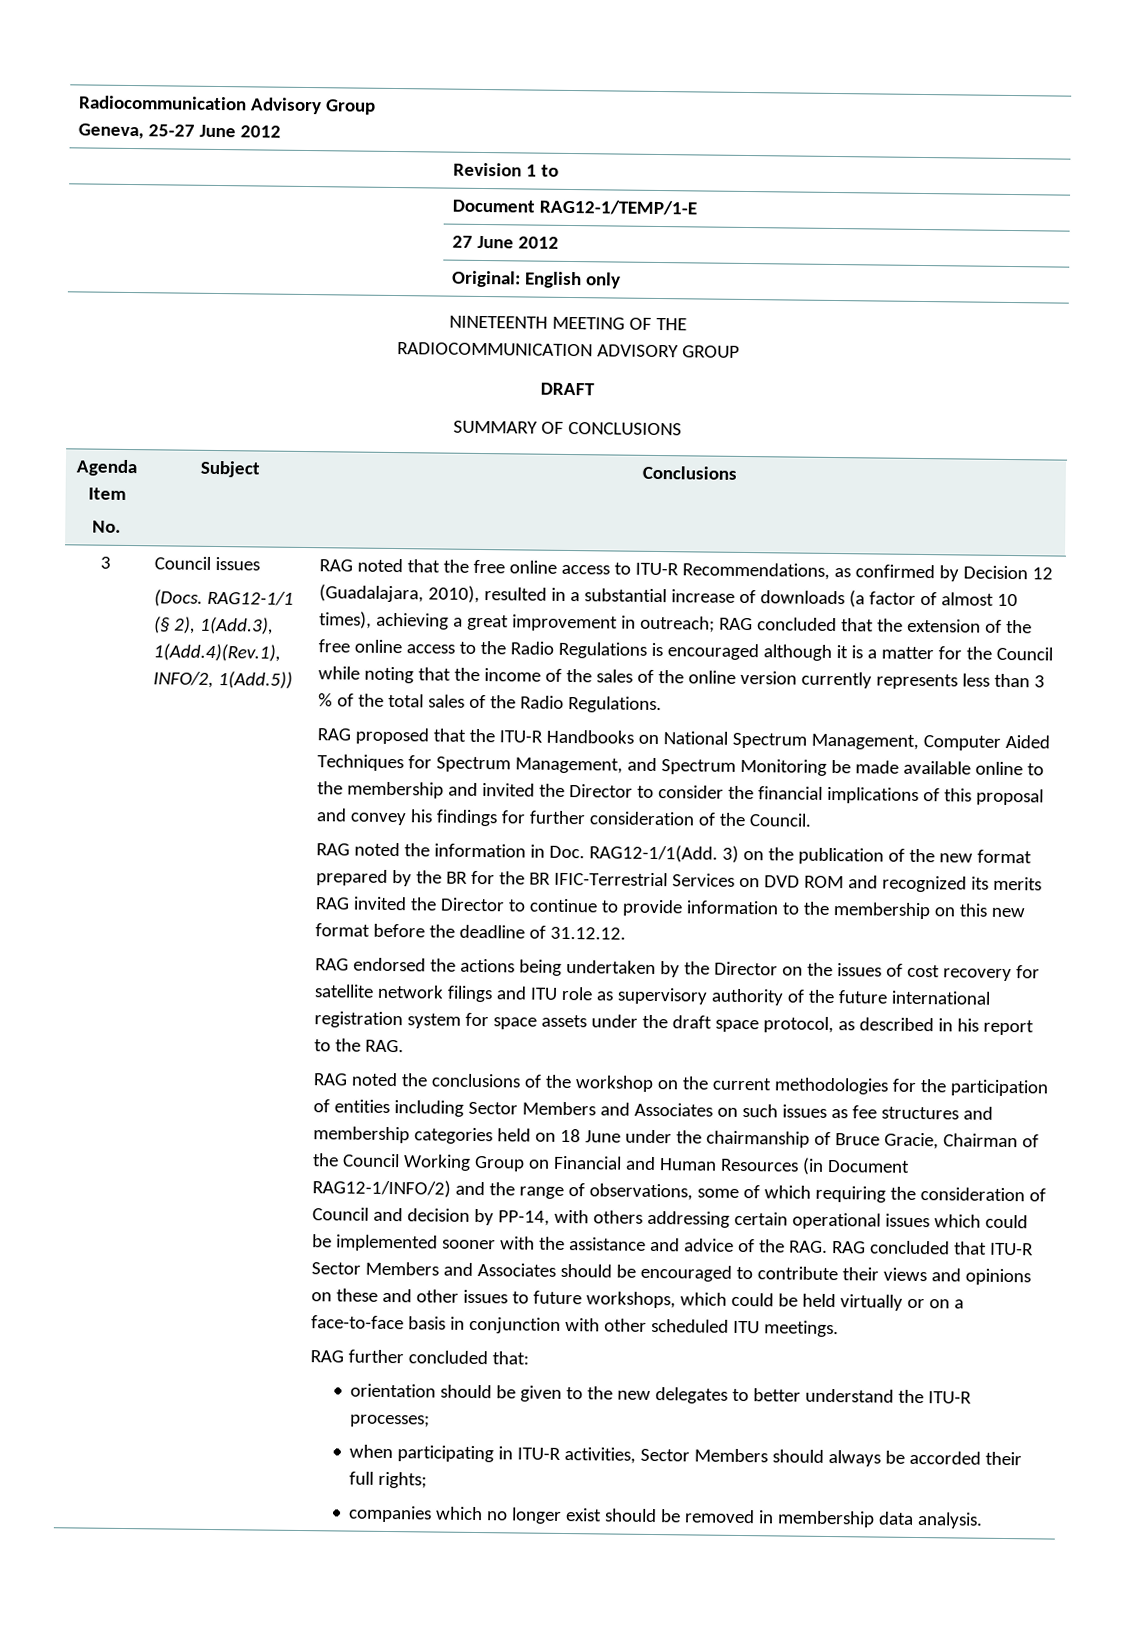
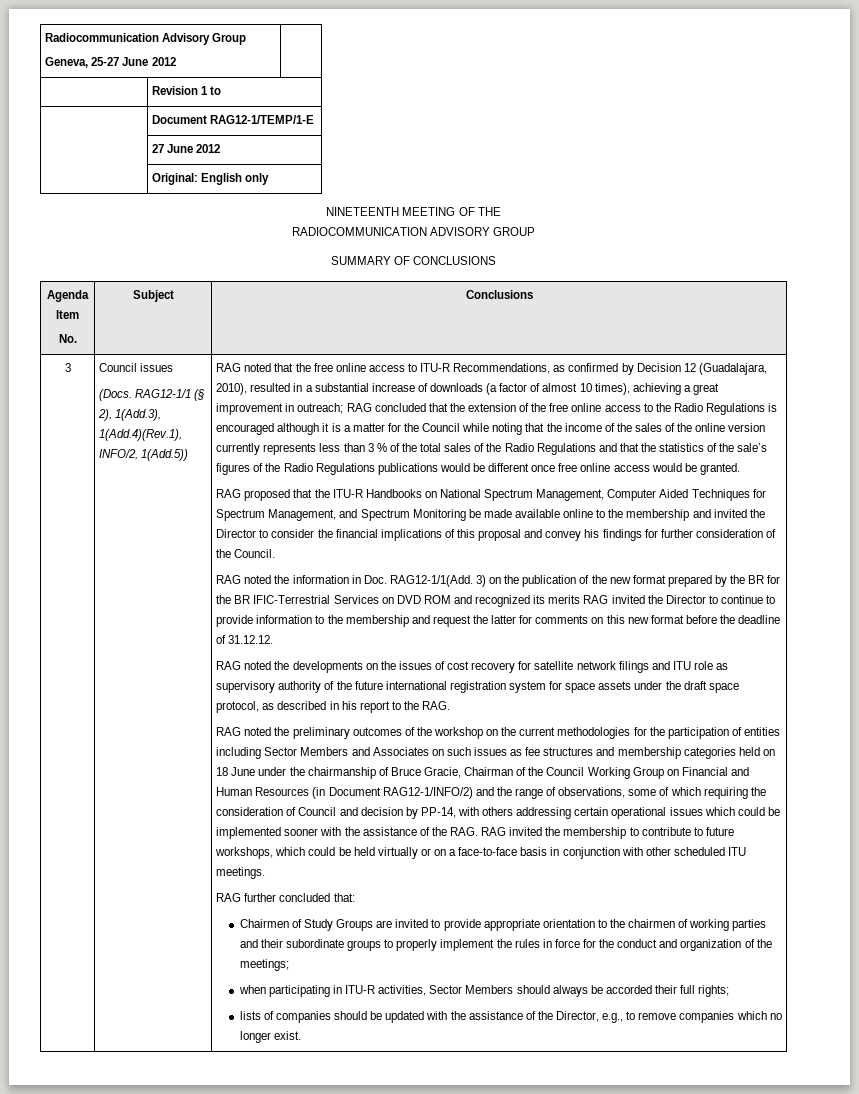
[540,382,595,396] // DRAFT -> (536, 231) none
[568,696,663,714] Regulations. -> [536,443,768,455] [216,463,740,475] Regulations and that the statistics of the sale’s figures of the Radio Regulations publications would be different once free online access would be granted.
(932, 911) none -> [411,615,589,627] and request the latter for comments
[353,957,779,978] endorsed the actions being undertaken by the Director -> [244,661,363,673] noted the developments
[431,1073,522,1088] conclusions -> [292,727,402,739] preliminary outcomes
[650,1237,735,1252] and advice -> (417, 831) none
[870,1240,1035,1256] [311,1261,1032,1286] [311,1288,509,1304] concluded that ITU-R Sector Members and Associates should be encouraged to contribute their views and opinions on these and other issues -> [509,827,691,839] invited the membership to contribute
[350,1383,973,1404] [350,1414,431,1428] orientation should be given to the new delegates to better understand the ITU-R processes; -> [239,919,767,931] [239,939,772,951] [239,959,289,971] Chairmen of Study Groups are invited to provide appropriate orientation to the chairmen of working parties and their subordinate groups to properly implement the rules in force for the conduct and organization of the meetings;
[348,1505,984,1529] companies which no longer exist should be removed in membership data analysis. -> [239,1011,782,1023] [239,1031,301,1043] lists of companies should be updated with the assistance of the Director, e.g., to remove companies which no longer exist.

